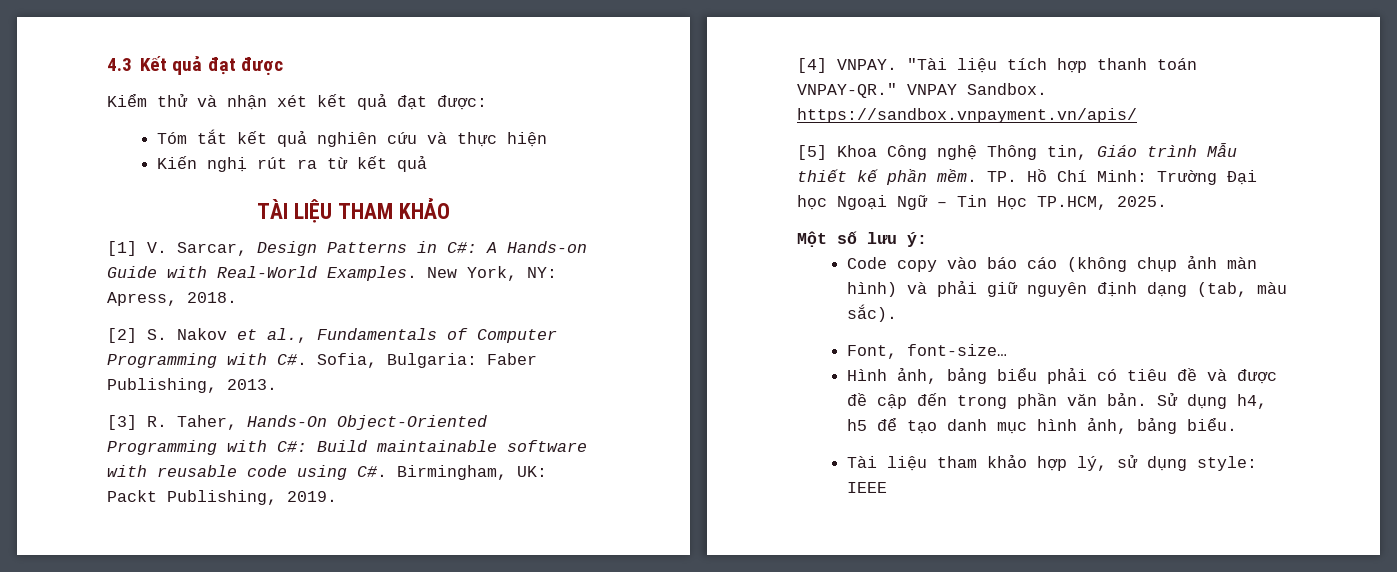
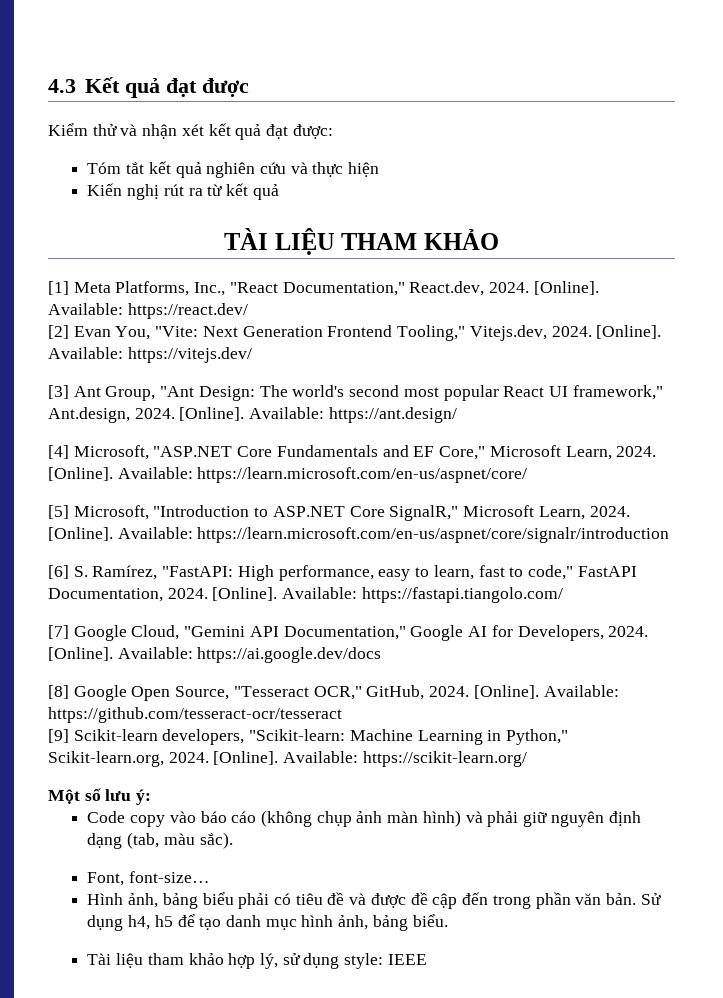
[147,241,587,256] [107,266,557,281] [107,292,237,306] [107,328,557,343] [107,353,537,368] [107,378,277,393] [107,415,487,430] [107,440,587,455] [107,465,547,480] [107,490,337,505] [797,58,1197,73] [797,83,1047,98] [797,108,1137,123] [797,143,1237,160] [797,169,1257,185] [797,195,1167,210] V. Sarcar, Design Patterns in C#: A Hands-on Guide with Real-World Examples. New York, NY: Apress, 2018. // [2] S. Nakov et al., Fundamentals of Computer Programming with C#. Sofia, Bulgaria: Faber Publishing, 2013. // [3] R. Taher, Hands-On Object-Oriented Programming with C#: Build maintainable software with reusable code using C#. Birmingham, UK: Packt Publishing, 2019. // [4] VNPAY. "Tài liệu tích hợp thanh toán VNPAY-QR." VNPAY Sandbox. https://sandbox.vnpayment.vn/apis/ // [5] Khoa Công nghệ Thông tin, Giáo trình Mẫu thiết kế phần mềm. TP. Hồ Chí Minh: Trường Đại học Ngoại Ngữ – Tin Học TP.HCM, 2025. -> [73,281,599,296] [48,303,248,319] [48,325,662,341] [48,347,252,363] [48,385,663,401] [48,407,457,423] [48,445,657,460] [48,467,528,483] [48,505,630,521] [48,527,670,543] [48,565,637,581] [48,587,563,603] [48,625,649,641] [48,647,382,663] [48,685,619,701] [48,707,342,723] [48,729,569,745] [48,751,527,767] Meta Platforms, Inc., "React Documentation," React.dev, 2024. [Online]. Available: https://react.dev/ // [2] Evan You, "Vite: Next Generation Frontend Tooling," Vitejs.dev, 2024. [Online]. Available: https://vitejs.dev/ // [3] Ant Group, "Ant Design: The world's second most popular React UI framework," Ant.design, 2024. [Online]. Available: https://ant.design/ // [4] Microsoft, "ASP.NET Core Fundamentals and EF Core," Microsoft Learn, 2024. [Online]. Available: https://learn.microsoft.com/en-us/aspnet/core/ // [5] Microsoft, "Introduction to ASP.NET Core SignalR," Microsoft Learn, 2024. [Online]. Available: https://learn.microsoft.com/en-us/aspnet/core/signalr/introduction // [6] S. Ramírez, "FastAPI: High performance, easy to learn, fast to code," FastAPI Documentation, 2024. [Online]. Available: https://fastapi.tiangolo.com/ // [7] Google Cloud, "Gemini API Documentation," Google AI for Developers, 2024. [Online]. Available: https://ai.google.dev/docs // [8] Google Open Source, "Tesseract OCR," GitHub, 2024. [Online]. Available: https://github.com/tesseract-ocr/tesseract // [9] Scikit-learn developers, "Scikit-learn: Machine Learning in Python," Scikit-learn.org, 2024. [Online]. Available: https://scikit-learn.org/

